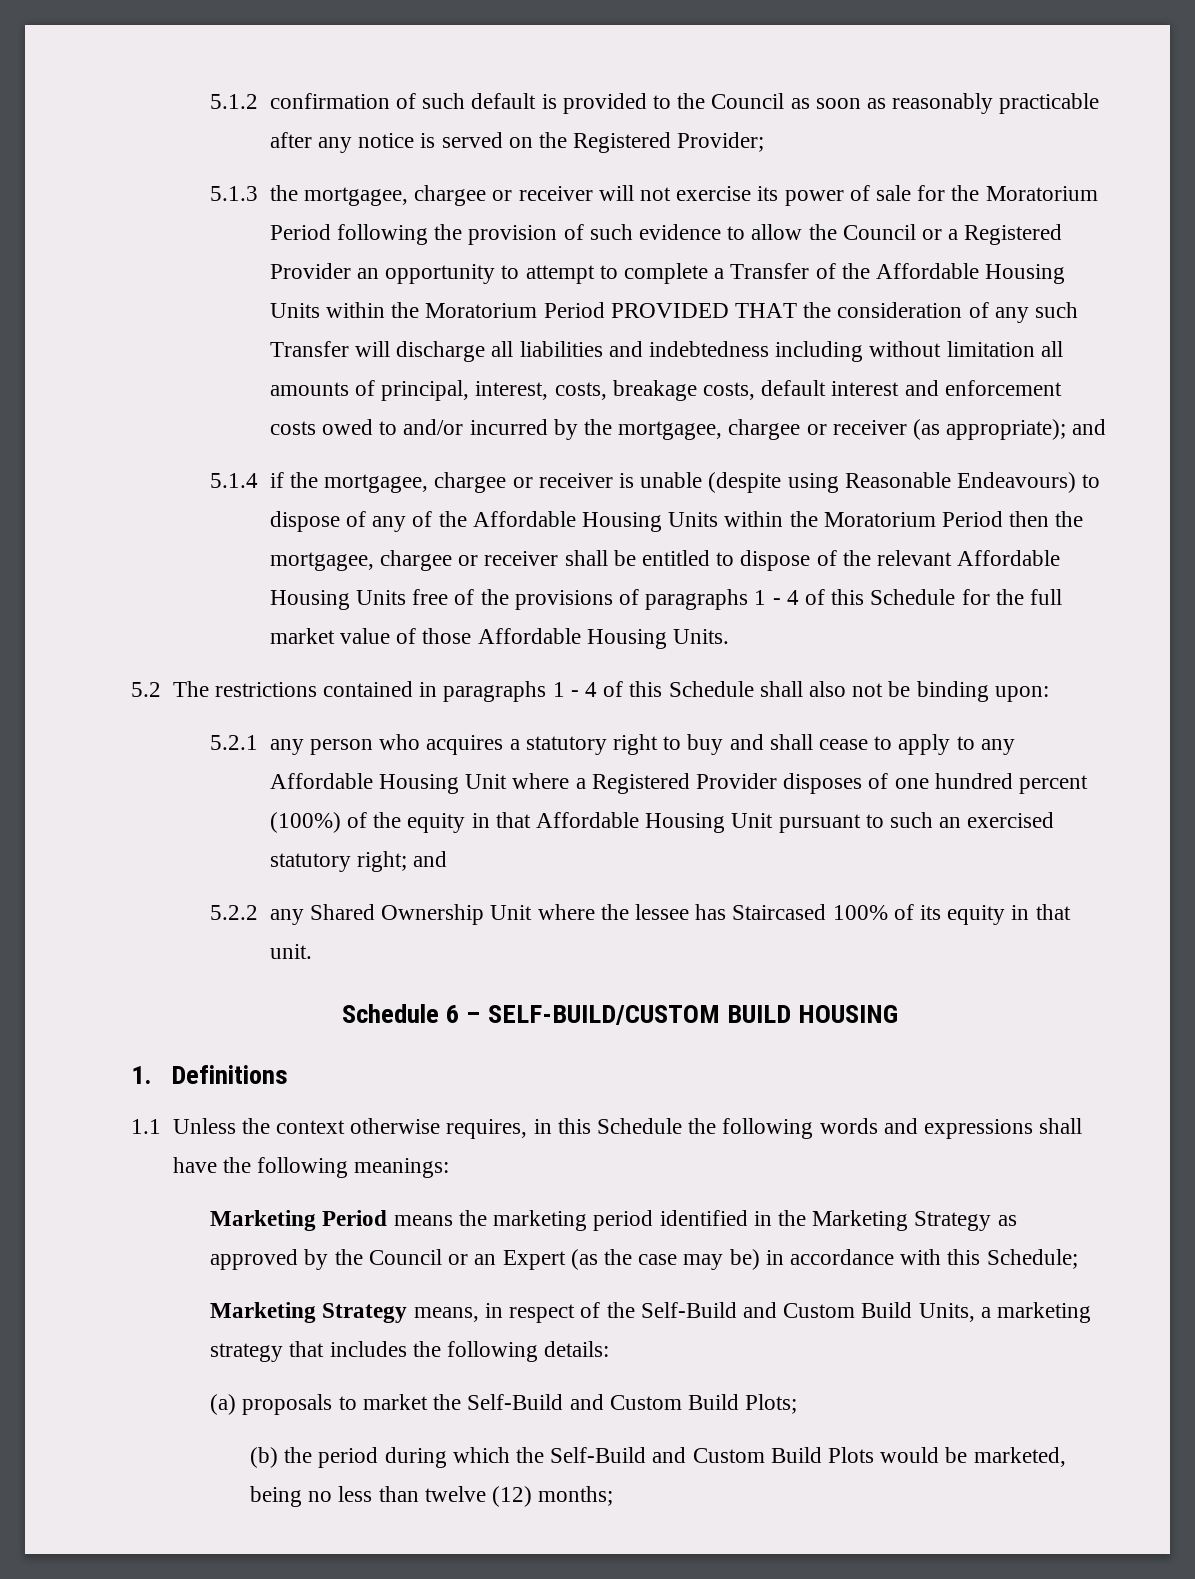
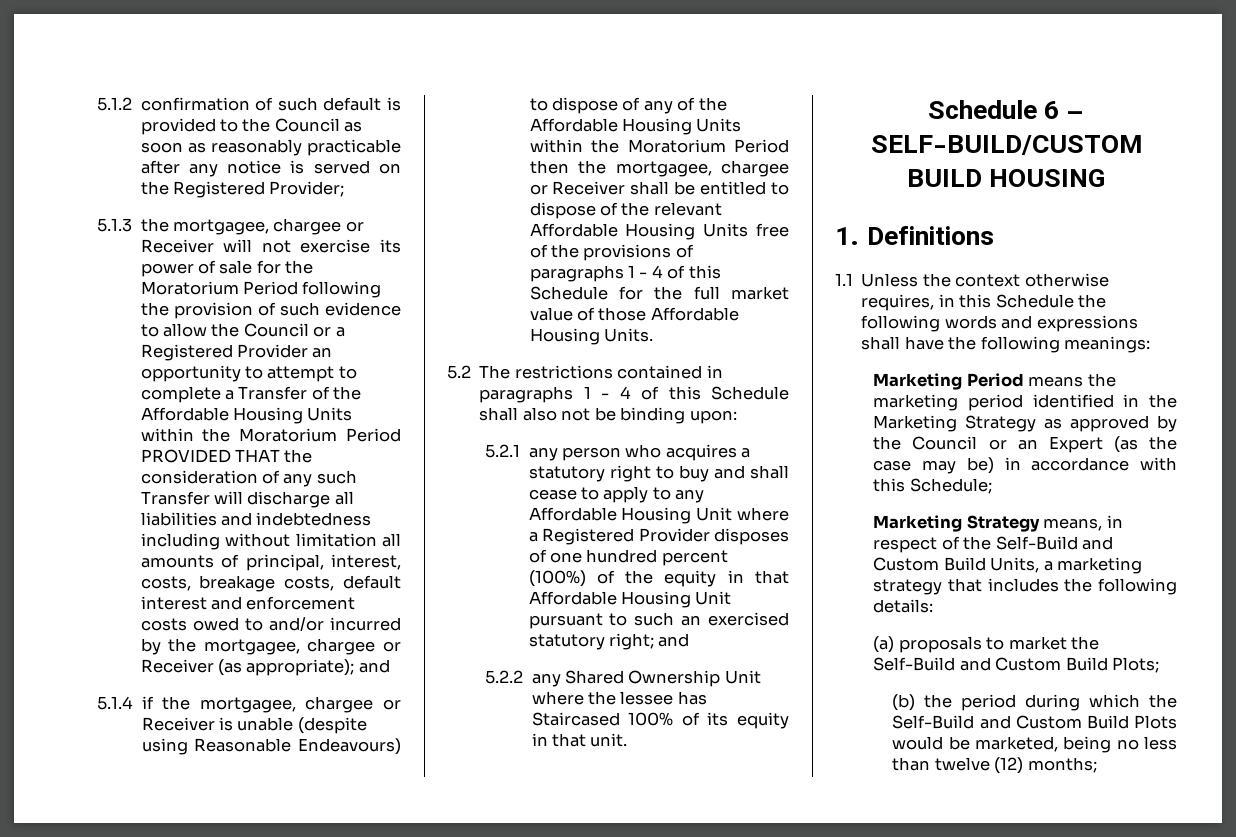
[518,186,593,201] receiver -> [140,239,214,253] Receiver
[832,420,907,435] receiver -> [140,659,214,673] Receiver
[538,473,613,488] receiver -> [141,717,215,731] Receiver
[484,551,559,566] receiver -> [552,181,626,195] Receiver

